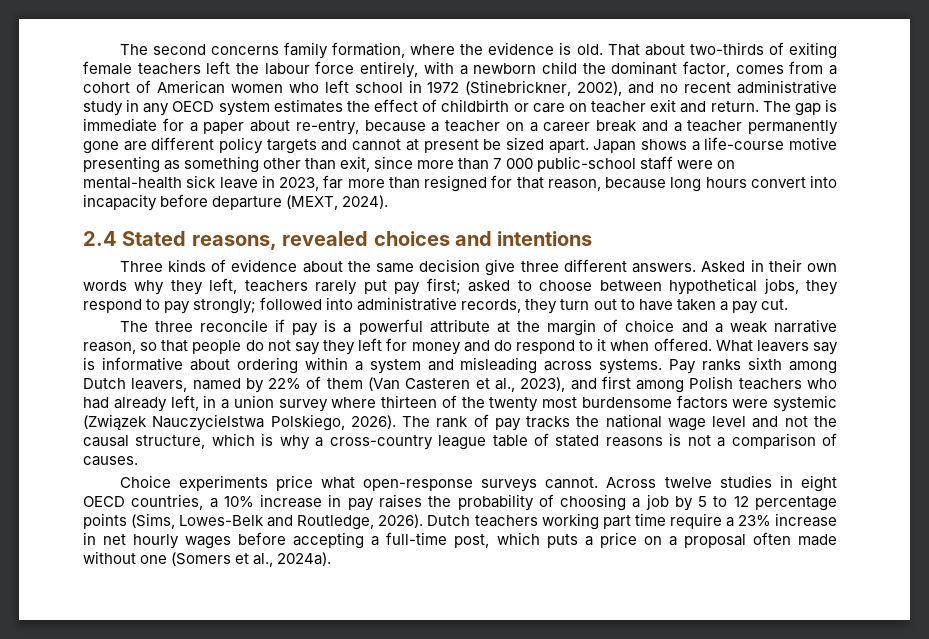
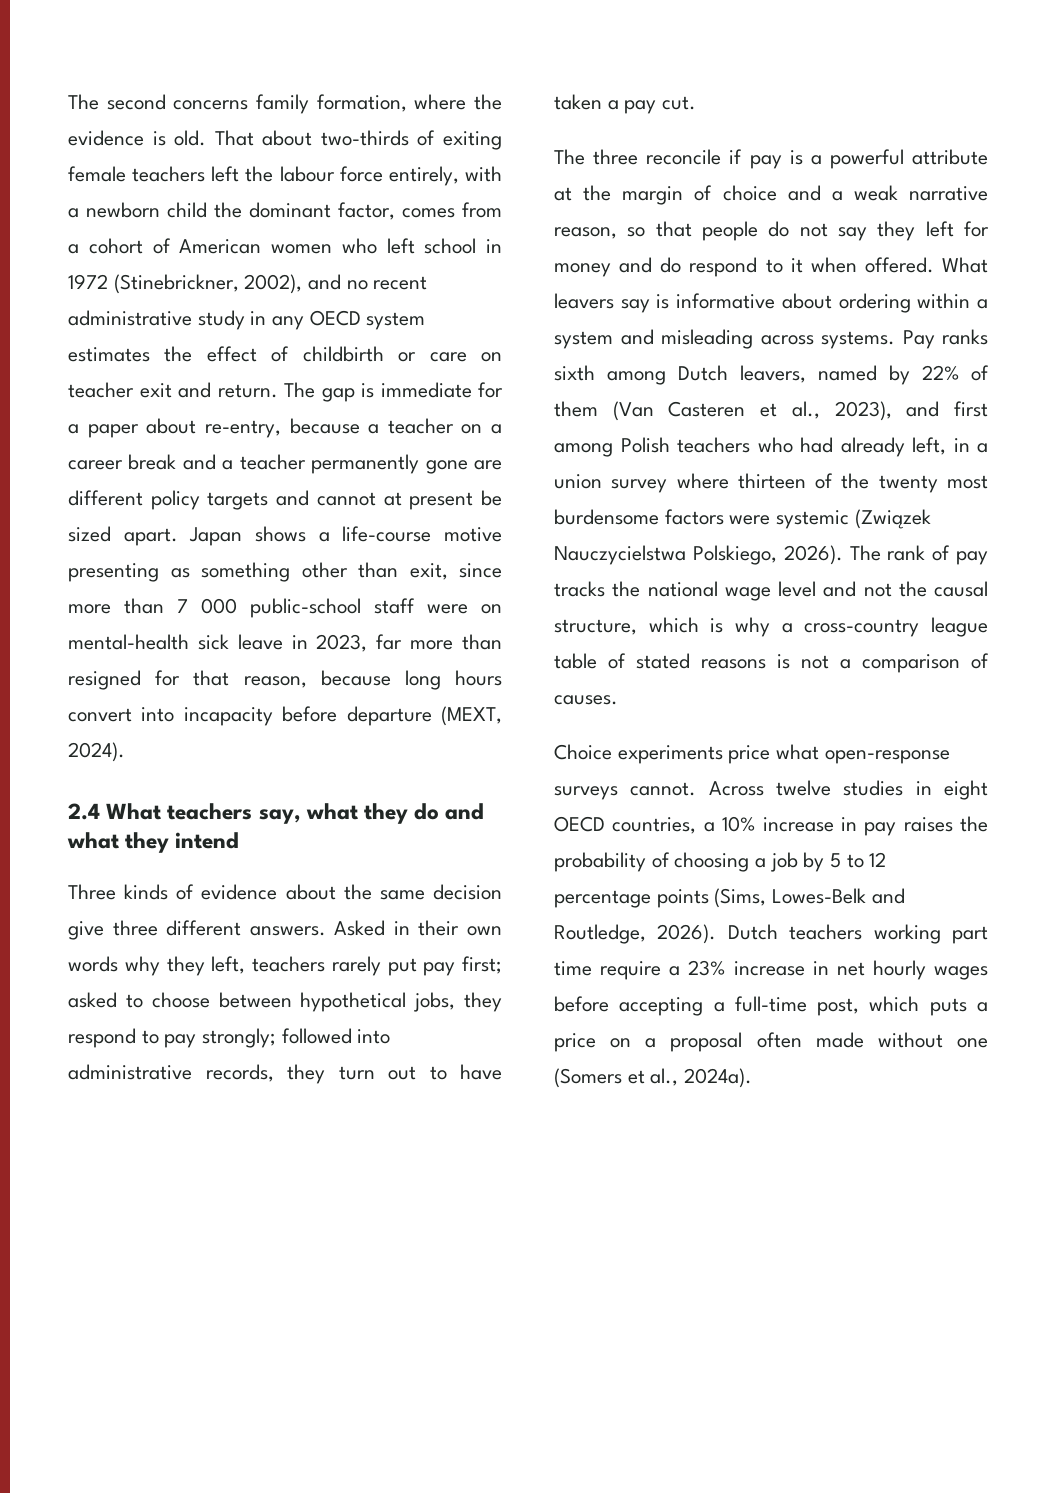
[122,231,593,250] Stated reasons, revealed choices and intentions -> [106,803,485,824] [67,832,240,853] What teachers say, what they do and what they intend

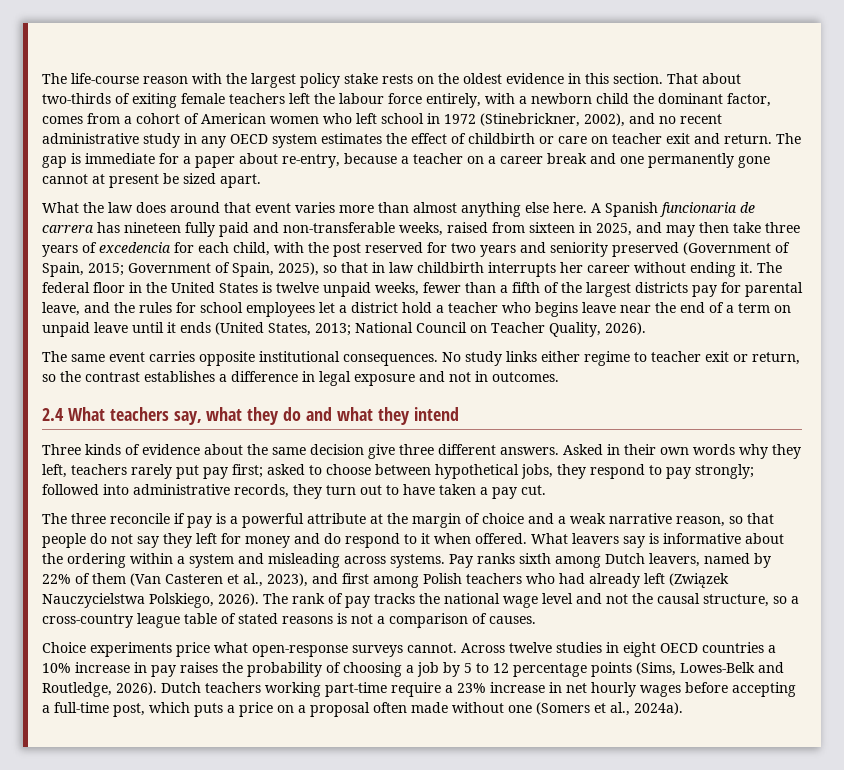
[68,94,502,114] [68,130,207,146] The second concerns family formation, where the evidence is old. -> [42,73,663,88] The life-course reason with the largest policy stake rests on the oldest evidence in this section.
[222,454,502,474] [68,490,310,510] a teacher permanently gone are different policy targets and -> [620,153,770,168] one permanently gone
[189,526,502,546] [68,562,502,582] [68,598,502,618] [68,634,502,652] [68,670,502,690] [68,706,502,726] [68,742,125,762] Japan shows a life-course motive presenting as something other than exit, since more than 7 000 public-school staff were on mental-health sick leave in 2023, far more than resigned for that reason, because long hours convert into incapacity before departure (MEXT, 2024). -> [42,202,755,217] [42,222,800,237] [42,242,790,257] [42,262,782,277] [42,282,803,297] [42,302,791,317] [42,322,646,337] [42,351,800,366] [42,371,559,386] // What the law does around that event varies more than almost anything else here. A Spanish funcionaria de carrera has nineteen fully paid and non-transferable weeks, raised from sixteen in 2025, and may then take three years of excedencia for each child, with the post reserved for two years and seniority preserved (Government of Spain, 2015; Government of Spain, 2025), so that in law childbirth interrupts her career without ending it. The federal floor in the United States is twelve unpaid weeks, fewer than a fifth of the largest districts pay for parental leave, and the rules for school employees let a district hold a teacher who begins leave near the end of a term on unpaid leave until it ends (United States, 2013; National Council on Teacher Quality, 2026). // The same event carries opposite institutional consequences. No study links either regime to teacher exit or return, so the contrast establishes a difference in legal exposure and not in outcomes.
(832, 301) none -> [42,553,63,564] the
[912,437,988,455] [554,473,988,493] [554,509,850,529] left, in a union survey where thirteen of the twenty most burdensome factors were systemic -> [644,573,665,584] left
[648,617,770,637] which is why -> [773,596,787,604] so
[612,817,697,834] countries, -> [702,642,764,653] countries
[952,926,988,944] [554,961,592,976] part time -> [325,682,387,697] part-time

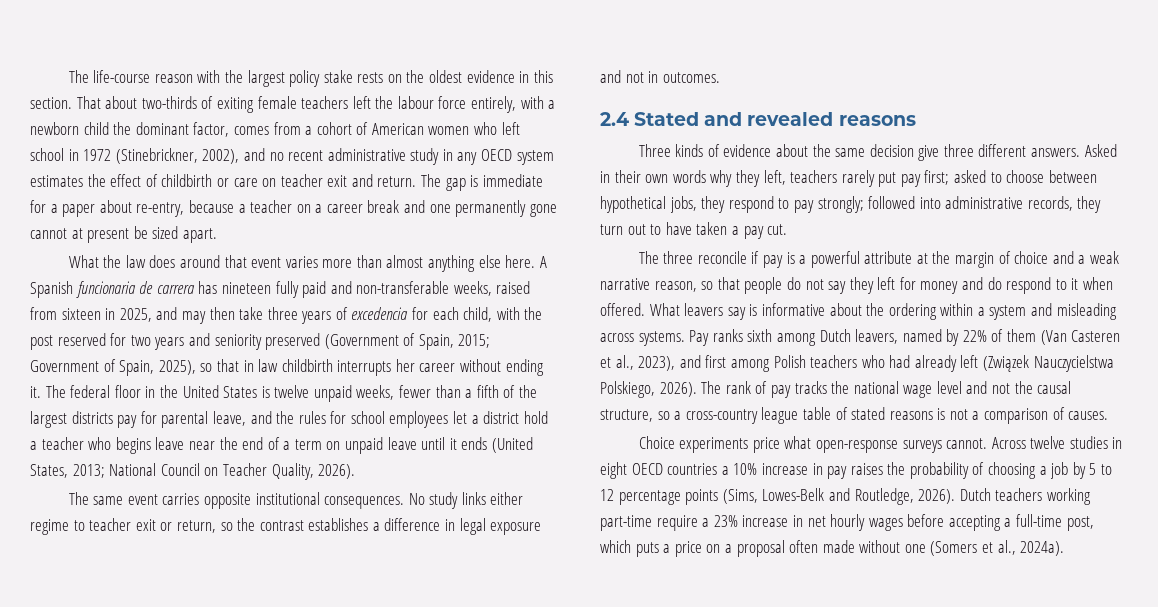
[67,407,459,425] What teachers say, what they do and what they intend -> [634,112,916,126] Stated and revealed reasons

